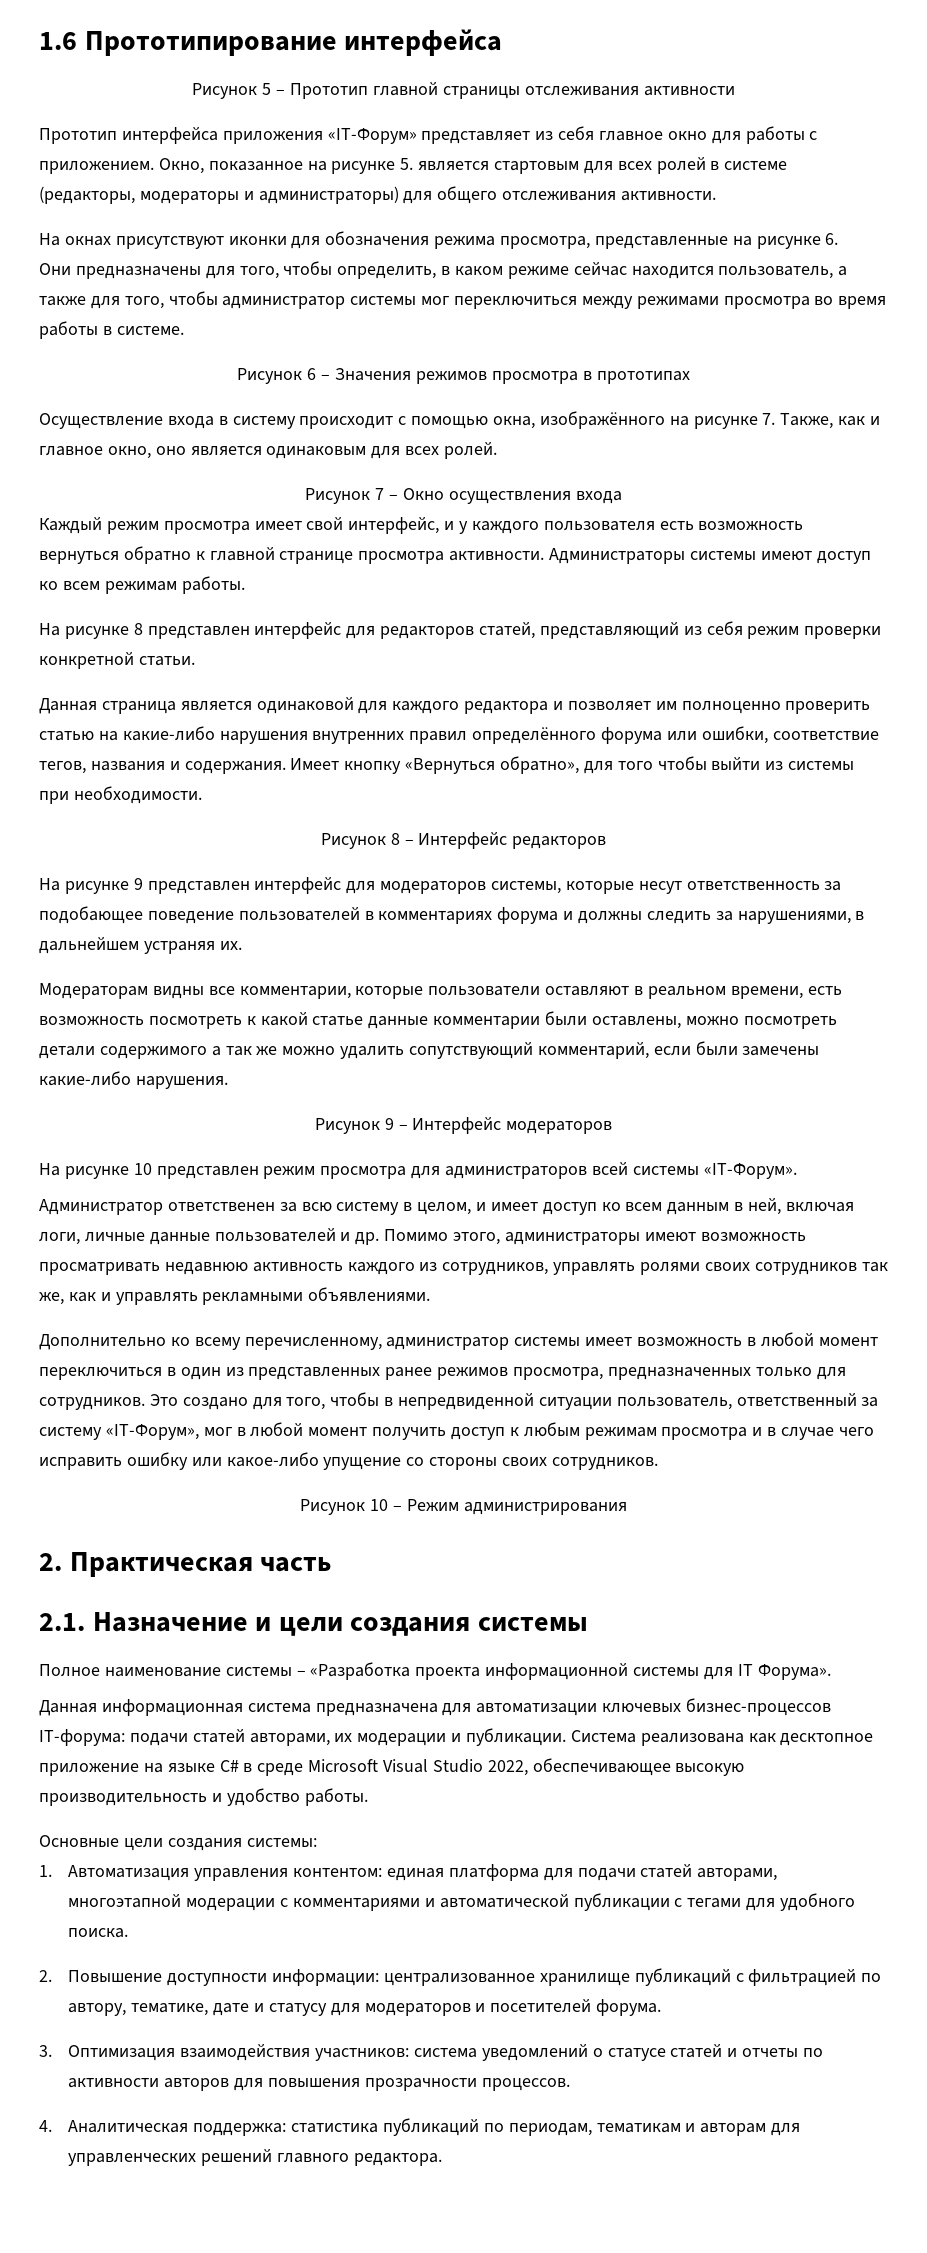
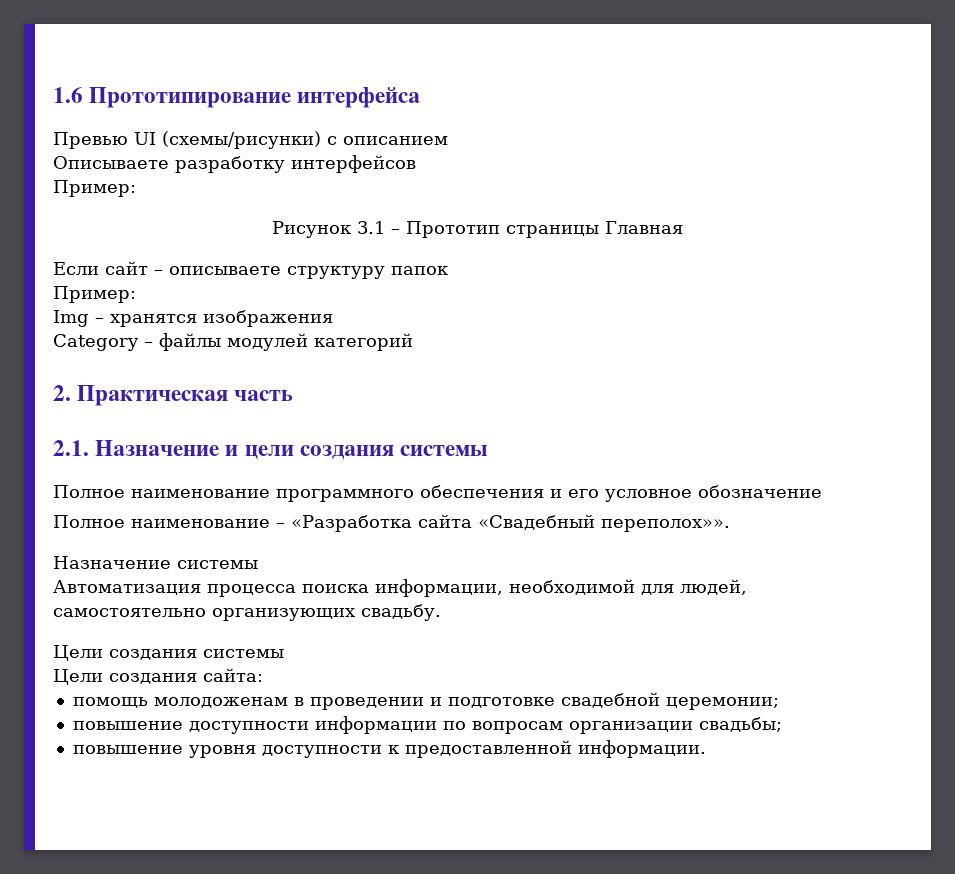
[192,83,272,99] // Рисунок 5 -> [53,131,448,149] [53,155,416,173] [53,180,136,197] [272,221,385,238] // Превью UI (схемы/рисунки) с описанием // Описываете разработку интерфейсов // Пример: // Рисунок 3.1
[372,82,735,99] [39,126,818,144] [39,157,788,174] [39,186,717,204] [39,231,839,249] [39,261,848,279] [39,291,887,309] [39,321,184,339] [237,368,690,384] [39,411,881,429] [39,442,498,459] [305,488,622,504] [39,517,804,534] [39,546,871,564] [39,576,245,594] [39,621,882,639] [39,652,195,669] [39,697,871,714] [39,726,879,744] [39,756,855,774] [39,786,202,804] [320,832,607,849] [39,877,842,894] [39,906,865,924] [39,937,242,954] [39,983,842,999] [39,1011,837,1029] [39,1041,820,1059] [39,1071,228,1089] [314,1117,613,1134] [39,1162,797,1179] [39,1198,854,1215] [39,1228,806,1245] [39,1262,888,1275] [39,1287,431,1305] [39,1332,878,1350] [39,1367,846,1380] [39,1392,879,1410] [39,1422,874,1440] [39,1452,658,1470] [300,1499,627,1515] главной страницы отслеживания активности // Прототип интерфейса приложения «IT-Форум» представляет из себя главное окно для работы с приложением. Окно, показанное на рисунке 5. является стартовым для всех ролей в системе (редакторы, модераторы и администраторы) для общего отслеживания активности. // На окнах присутствуют иконки для обозначения режима просмотра, представленные на рисунке 6. // Они предназначены для того, чтобы определить, в каком режиме сейчас находится пользователь, а также для того, чтобы администратор системы мог переключиться между режимами просмотра во время работы в системе. // Рисунок 6 – Значения режимов просмотра в прототипах // Осуществление входа в систему происходит с помощью окна, изображённого на рисунке 7. Также, как и главное окно, оно является одинаковым для всех ролей. // Рисунок 7 – Окно осуществления входа // Каждый режим просмотра имеет свой интерфейс, и у каждого пользователя есть возможность вернуться обратно к главной странице просмотра активности. Администраторы системы имеют доступ ко всем режимам работы. // На рисунке 8 представлен интерфейс для редакторов статей, представляющий из себя режим проверки конкретной статьи. // Данная страница является одинаковой для каждого редактора и позволяет им полноценно проверить статью на какие-либо нарушения внутренних правил определённого форума или ошибки, соответствие тегов, названия и содержания. Имеет кнопку «Вернуться обратно», для того чтобы выйти из системы при необходимости. // Рисунок 8 – Интерфейс редакторов // На рисунке 9 представлен интерфейс для модераторов системы, которые несут ответственность за подобающее поведение пользователей в комментариях форума и должны следить за нарушениями, в дальнейшем устраняя их. // Модераторам видны все комментарии, которые пользователи оставляют в реальном времени, есть возможность посмотреть к какой статье данные комментарии были оставлены, можно посмотреть детали содержимого а так же можно удалить сопутствующий комментарий, если были замечены какие-либо нарушения. // Рисунок 9 – Интерфейс модераторов // На рисунке 10 представлен режим просмотра для администраторов всей системы «IT-Форум». // Администратор ответственен за всю систему в целом, и имеет доступ ко всем данным в ней, включая логи, личные данные пользователей и др. Помимо этого, администраторы имеют возможность просматривать недавнюю активность каждого из сотрудников, управлять ролями своих сотрудников так же, как и управлять рекламными объявлениями. // Дополнительно ко всему перечисленному, администратор системы имеет возможность в любой момент переключиться в один из представленных ранее режимов просмотра, предназначенных только для сотрудников. Это создано для того, чтобы в непредвиденной ситуации пользователь, ответственный за систему «IT-Форум», мог в любой момент получить доступ к любым режимам просмотра и в случае чего исправить ошибку или какое-либо упущение со стороны своих сотрудников. // Рисунок 10 – Режим администрирования -> [506,221,683,238] [53,261,449,279] [53,286,136,303] [53,310,333,327] [53,333,413,351] страницы Главная // Если сайт – описываете структуру папок // Пример: // Img – хранятся изображения // Category – файлы модулей категорий
[225,1662,831,1680] [39,1698,832,1716] [39,1728,874,1746] [39,1758,745,1776] [39,1788,368,1806] [39,1835,317,1851] [39,1864,778,1881] [68,1893,855,1911] [68,1928,129,1938] [39,1968,882,1986] [68,1999,662,2016] [39,2044,823,2061] [68,2078,570,2091] [39,2118,801,2136] [68,2149,442,2166] системы – «Разработка проекта информационной системы для IT Форума». // Данная информационная система предназначена для автоматизации ключевых бизнес-процессов IT-форума: подачи статей авторами, их модерации и публикации. Система реализована как десктопное приложение на языке C# в среде Microsoft Visual Studio 2022, обеспечивающее высокую производительность и удобство работы. // Основные цели создания системы: // 1. Автоматизация управления контентом: единая платформа для подачи статей авторами, многоэтапной модерации с комментариями и автоматической публикации с тегами для удобного поиска. // 2. Повышение доступности информации: централизованное хранилище публикаций с фильтрацией по автору, тематике, дате и статусу для модераторов и посетителей форума. // 3. Оптимизация взаимодействия участников: система уведомлений о статусе статей и отчеты по активности авторов для повышения прозрачности процессов. // 4. Аналитическая поддержка: статистика публикаций по периодам, тематикам и авторам для управленческих решений главного редактора. -> [276,485,822,502] [53,514,730,532] [53,556,258,569] [53,579,747,597] [53,604,441,621] [53,645,284,661] [53,668,263,685] [72,692,779,710] [72,716,782,734] [72,740,706,758] программного обеспечения и его условное обозначение // Полное наименование – «Разработка сайта «Свадебный переполох»». // Назначение системы // Автоматизация процесса поиска информации, необходимой для людей, самостоятельно организующих свадьбу. // Цели создания системы // Цели создания сайта: // помощь молодоженам в проведении и подготовке свадебной церемонии; // повышение доступности информации по вопросам организации свадьбы; // повышение уровня доступности к предоставленной информации.

